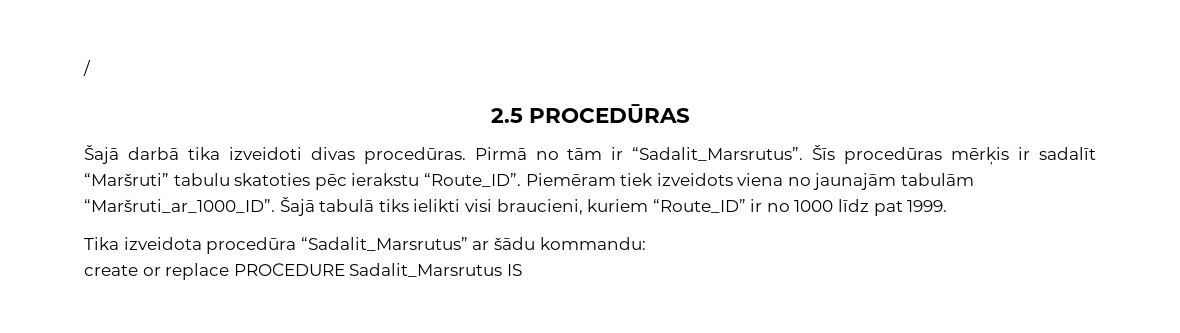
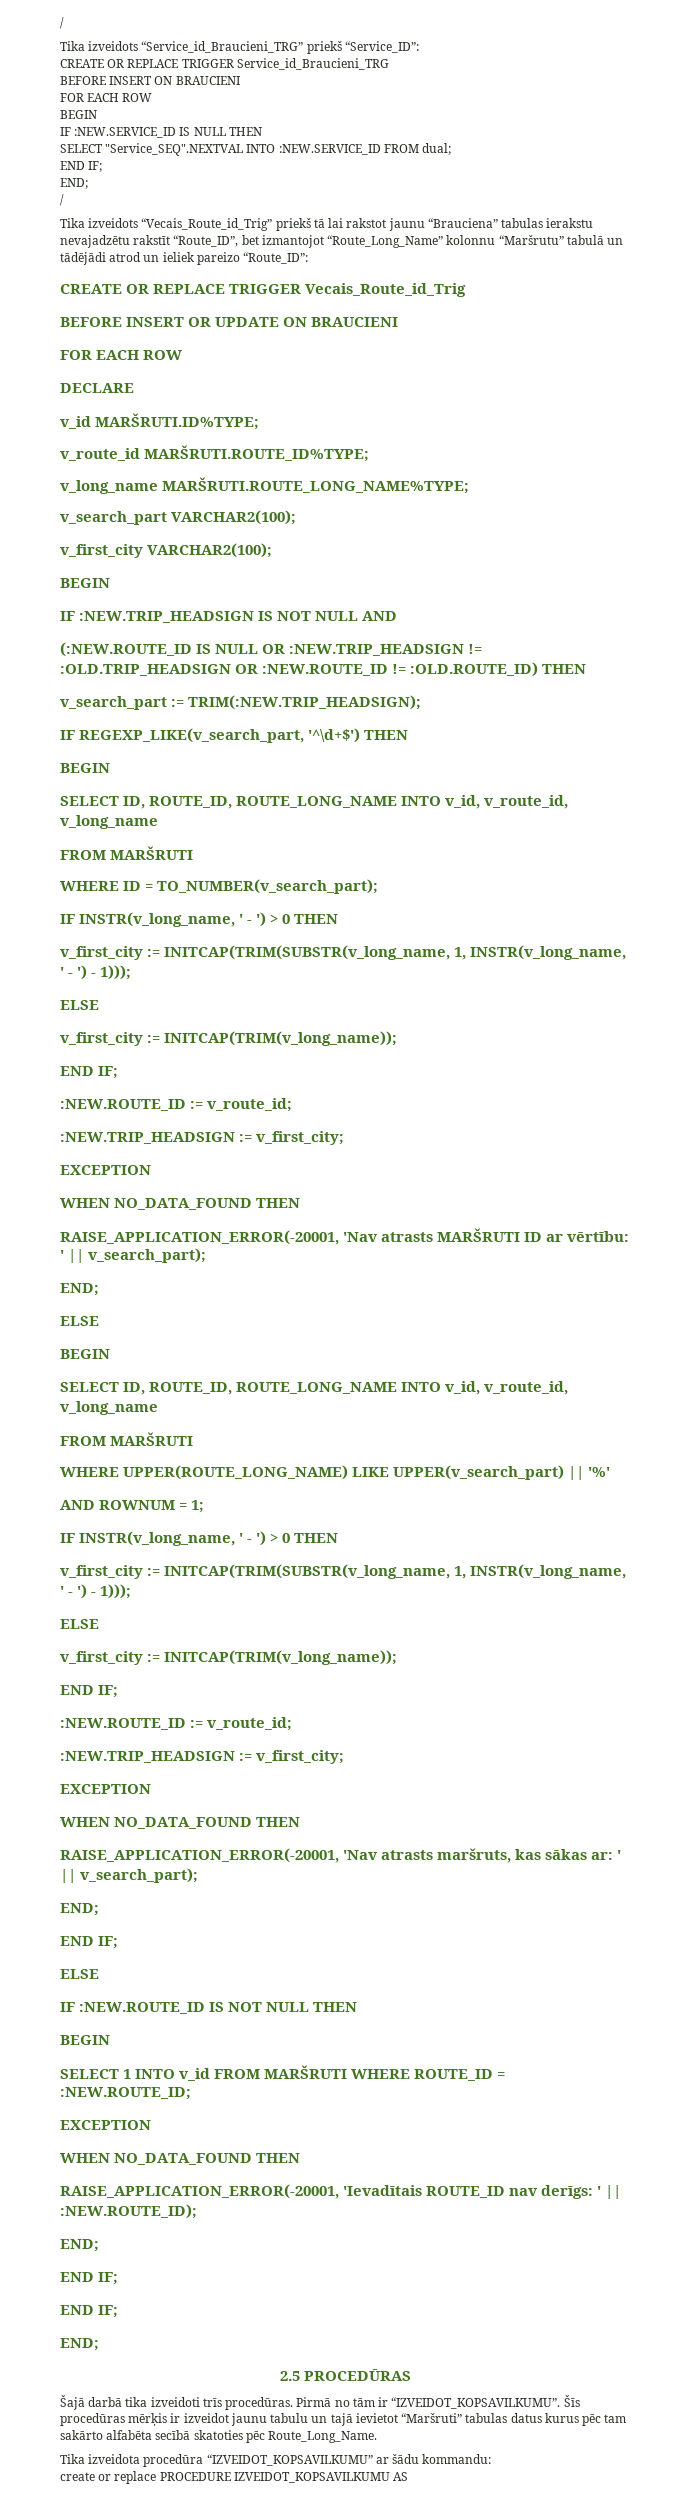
[83,60,91,76] / -> [60,17,64,29] [60,41,419,54] [60,58,389,70] [60,76,240,85] [60,93,153,102] [60,110,97,119] [60,127,262,138] [60,143,452,156] [60,161,103,172] [60,178,88,189] [60,194,64,206] [60,218,594,231] [60,235,624,248] [60,252,309,265] [60,283,467,297] [60,317,399,327] [60,350,183,360] [60,383,134,393] [60,413,260,430] [60,445,370,462] [60,477,470,494] [60,510,297,525] [60,543,273,558] [60,578,110,588] [60,611,398,623] [60,642,483,657] [60,662,587,677] [60,695,422,710] [60,728,409,743] [60,763,110,773] [60,795,569,809] [60,815,158,829] [60,846,194,860] [60,879,379,894] [60,912,339,927] [60,945,627,960] [60,965,132,980] [60,1000,99,1010] [60,1031,398,1046] [60,1066,119,1079] [60,1098,293,1112] [60,1131,345,1145] [60,1165,151,1175] [60,1198,301,1210] [60,1228,630,1245] [60,1248,207,1263] [60,1283,99,1296] [60,1316,99,1326] [60,1349,110,1359] [60,1381,569,1395] [60,1401,158,1415] [60,1432,194,1446] [60,1465,611,1480] [60,1500,205,1513] [60,1531,339,1546] [60,1564,627,1579] [60,1584,132,1599] [60,1619,99,1629] [60,1650,398,1665] [60,1685,119,1698] [60,1717,293,1731] [60,1750,345,1764] [60,1784,151,1794] [60,1817,301,1829] [60,1848,622,1863] [60,1868,199,1883] [60,1903,99,1916] [60,1936,119,1949] [60,1969,99,1979] [60,2002,358,2014] [60,2035,110,2045] [60,2065,506,2081] [60,2087,191,2100] [60,2120,151,2130] [60,2153,301,2165] [60,2184,622,2199] [60,2204,197,2219] [60,2239,99,2252] [60,2272,119,2285] [60,2305,119,2318] [60,2338,99,2351] / // Tika izveidots “Service_id_Braucieni_TRG” priekš “Service_ID”: // CREATE OR REPLACE TRIGGER Service_id_Braucieni_TRG // BEFORE INSERT ON BRAUCIENI // FOR EACH ROW // BEGIN // IF :NEW.SERVICE_ID IS NULL THEN // SELECT "Service_SEQ".NEXTVAL INTO :NEW.SERVICE_ID FROM dual; // END IF; // END; // / // Tika izveidots “Vecais_Route_id_Trig” priekš tā lai rakstot jaunu “Brauciena” tabulas ierakstu nevajadzētu rakstīt “Route_ID”, bet izmantojot “Route_Long_Name” kolonnu “Maršrutu” tabulā un tādējādi atrod un ieliek pareizo “Route_ID”: // CREATE OR REPLACE TRIGGER Vecais_Route_id_Trig // BEFORE INSERT OR UPDATE ON BRAUCIENI // FOR EACH ROW // DECLARE // v_id MARŠRUTI.ID%TYPE; // v_route_id MARŠRUTI.ROUTE_ID%TYPE; // v_long_name MARŠRUTI.ROUTE_LONG_NAME%TYPE; // v_search_part VARCHAR2(100); // v_first_city VARCHAR2(100); // BEGIN // IF :NEW.TRIP_HEADSIGN IS NOT NULL AND // (:NEW.ROUTE_ID IS NULL OR :NEW.TRIP_HEADSIGN != :OLD.TRIP_HEADSIGN OR :NEW.ROUTE_ID != :OLD.ROUTE_ID) THEN // v_search_part := TRIM(:NEW.TRIP_HEADSIGN); // IF REGEXP_LIKE(v_search_part, '^\d+$') THEN // BEGIN // SELECT ID, ROUTE_ID, ROUTE_LONG_NAME INTO v_id, v_route_id, v_long_name // FROM MARŠRUTI // WHERE ID = TO_NUMBER(v_search_part); // IF INSTR(v_long_name, ' - ') > 0 THEN // v_first_city := INITCAP(TRIM(SUBSTR(v_long_name, 1, INSTR(v_long_name, ' - ') - 1))); // ELSE // v_first_city := INITCAP(TRIM(v_long_name)); // END IF; // :NEW.ROUTE_ID := v_route_id; // :NEW.TRIP_HEADSIGN := v_first_city; // EXCEPTION // WHEN NO_DATA_FOUND THEN // RAISE_APPLICATION_ERROR(-20001, 'Nav atrasts MARŠRUTI ID ar vērtību: ' || v_search_part); // END; // ELSE // BEGIN // SELECT ID, ROUTE_ID, ROUTE_LONG_NAME INTO v_id, v_route_id, v_long_name // FROM MARŠRUTI // WHERE UPPER(ROUTE_LONG_NAME) LIKE UPPER(v_search_part) || '%' // AND ROWNUM = 1; // IF INSTR(v_long_name, ' - ') > 0 THEN // v_first_city := INITCAP(TRIM(SUBSTR(v_long_name, 1, INSTR(v_long_name, ' - ') - 1))); // ELSE // v_first_city := INITCAP(TRIM(v_long_name)); // END IF; // :NEW.ROUTE_ID := v_route_id; // :NEW.TRIP_HEADSIGN := v_first_city; // EXCEPTION // WHEN NO_DATA_FOUND THEN // RAISE_APPLICATION_ERROR(-20001, 'Nav atrasts maršruts, kas sākas ar: ' || v_search_part); // END; // END IF; // ELSE // IF :NEW.ROUTE_ID IS NOT NULL THEN // BEGIN // SELECT 1 INTO v_id FROM MARŠRUTI WHERE ROUTE_ID = :NEW.ROUTE_ID; // EXCEPTION // WHEN NO_DATA_FOUND THEN // RAISE_APPLICATION_ERROR(-20001, 'Ievadītais ROUTE_ID nav derīgs: ' || :NEW.ROUTE_ID); // END; // END IF; // END IF; // END;
[310,147,355,160] divas -> [202,2398,222,2407] trīs
[632,147,804,161] “Sadalit_Marsrutus”. -> [391,2397,561,2409] “IZVEIDOT_KOPSAVILKUMU”.
[1038,147,1096,160] [84,173,975,190] [84,197,948,216] sadalīt “Maršruti” tabulu skatoties pēc ierakstu “Route_ID”. Piemēram tiek izveidots viena no jaunajām tabulām “Maršruti_ar_1000_ID”. Šajā tabulā tiks ielikti visi braucieni, kuriem “Route_ID” ir no 1000 līdz pat 1999. -> [183,2413,627,2426] [60,2430,378,2443] izveidot jaunu tabulu un tajā ievietot “Maršruti” tabulas datus kurus pēc tam sakārto alfabēta secībā skatoties pēc Route_Long_Name.
[300,237,468,251] “Sadalit_Marsrutus” -> [206,2454,373,2466] “IZVEIDOT_KOPSAVILKUMU”
[349,263,522,277] Sadalit_Marsrutus IS -> [233,2472,409,2483] IZVEIDOT_KOPSAVILKUMU AS

